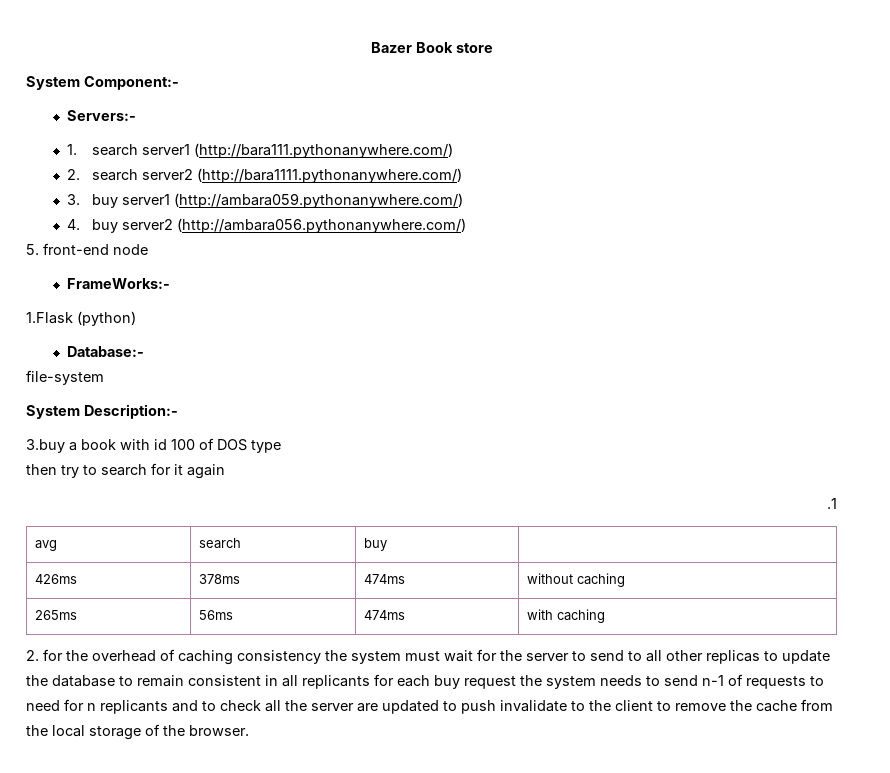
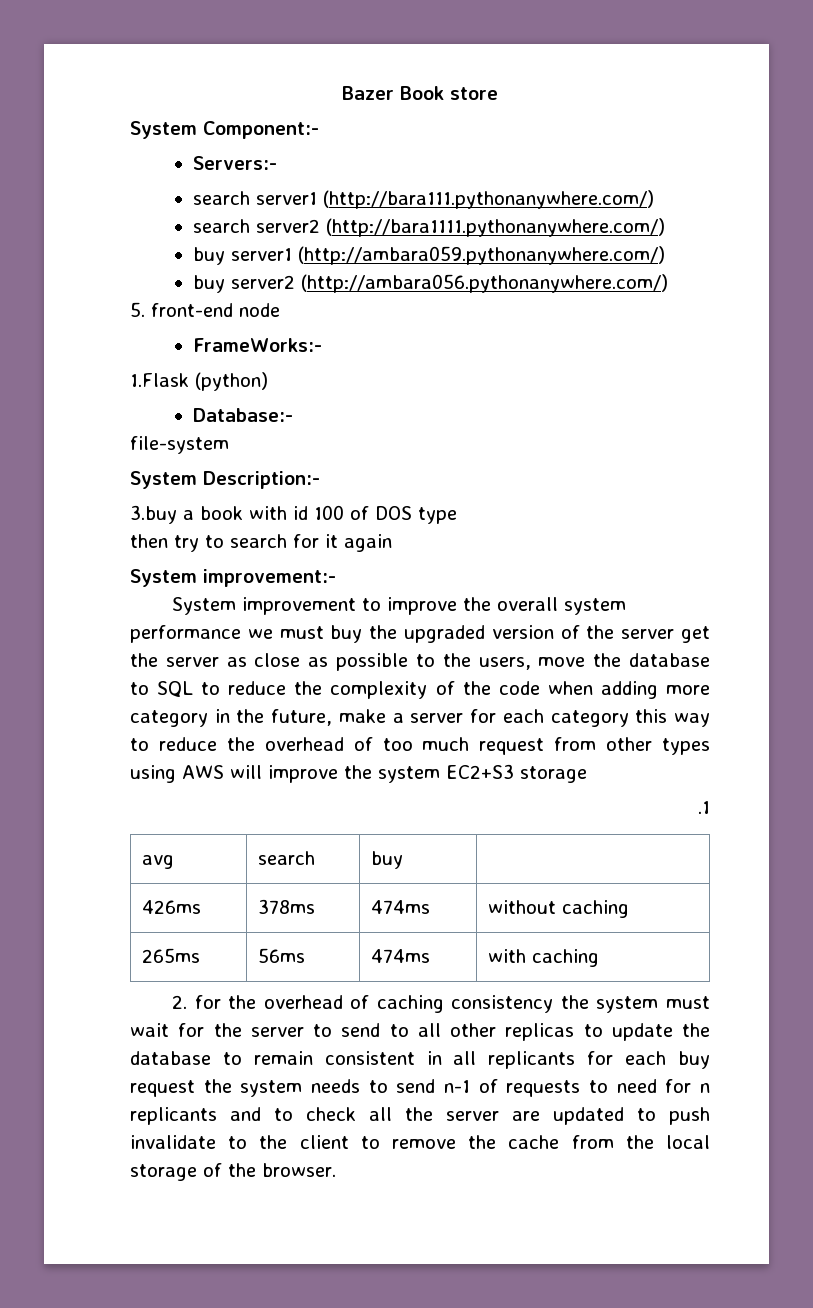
[66,144,77,155] 1. -> (278, 163) none
[66,169,80,180] 2. -> (655, 199) none
[66,194,80,205] 3. -> (666, 227) none
[66,219,80,230] 4. -> (666, 255) none
(225, 471) none -> [130,569,336,587] [172,597,627,615] [130,625,710,643] [130,653,710,671] [130,681,710,699] [130,709,711,727] [130,737,710,755] [130,764,587,783] // System improvement:- // System improvement to improve the overall system performance we must buy the upgraded version of the server get the server as close as possible to the users, move the database to SQL to reduce the complexity of the code when adding more category in the future, make a server for each category this way to reduce the overhead of too much request from other types using AWS will improve the system EC2+S3 storage

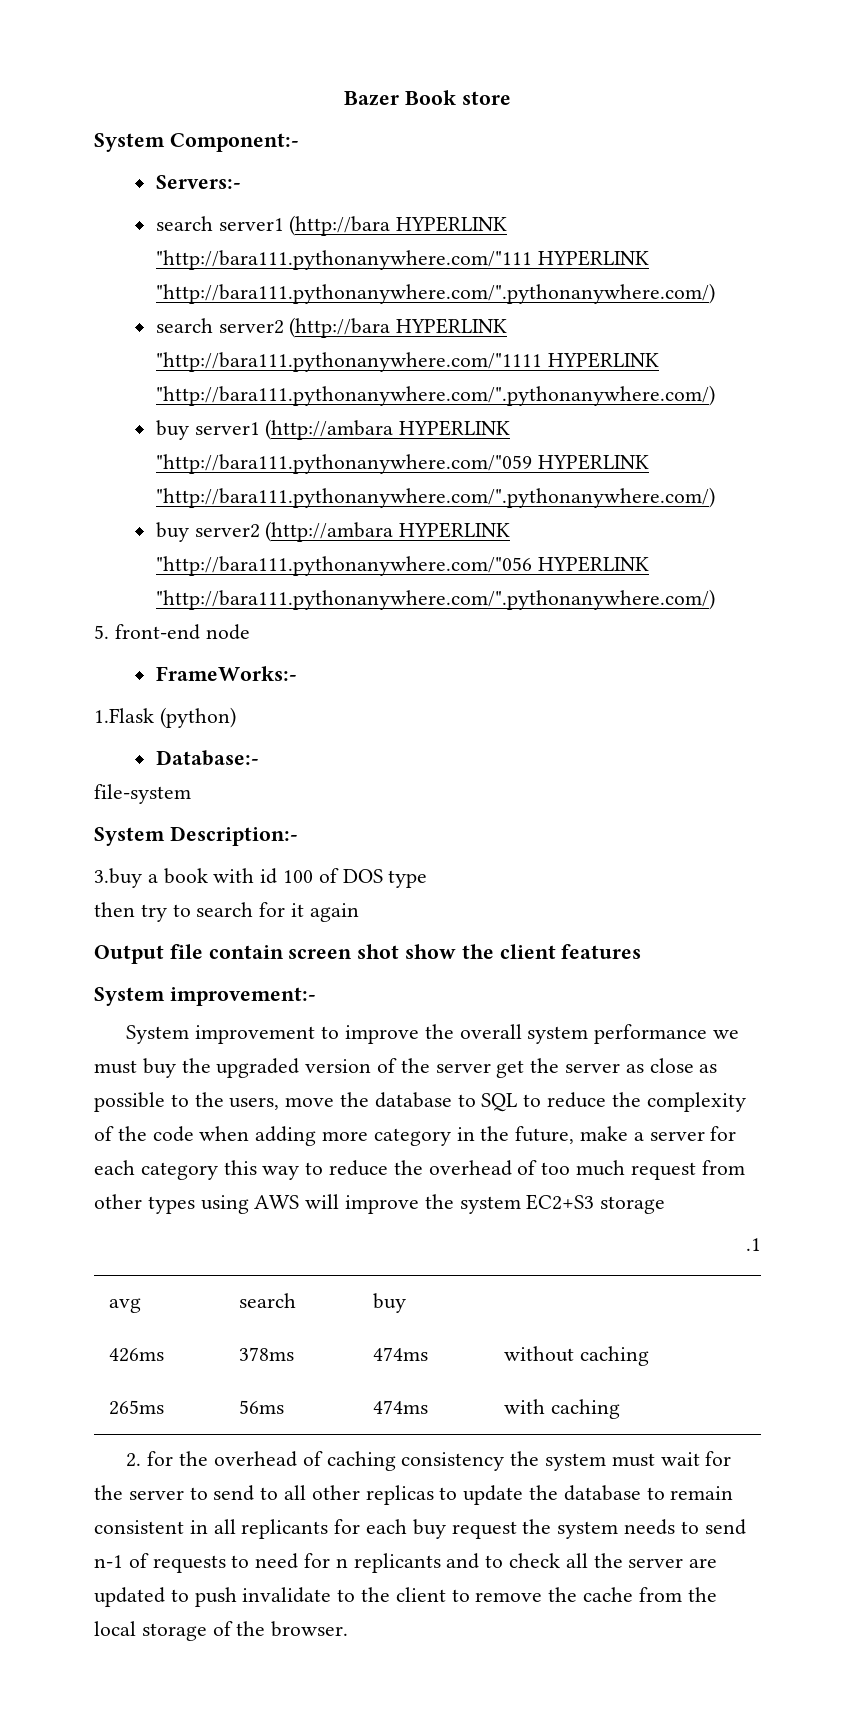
[323,190,655,209] [193,218,666,237] [193,246,666,265] [193,274,669,293] (http://bara111.pythonanywhere.com/) // search server2 (http://bara1111.pythonanywhere.com/) // buy server1 (http://ambara059.pythonanywhere.com/) // buy server2 (http://ambara056.pythonanywhere.com/) -> [289,215,508,236] [155,250,649,270] [155,283,715,304] [155,317,508,338] [155,352,659,372] [155,385,715,406] [155,419,511,440] [155,454,649,474] [155,487,715,508] [155,521,511,542] [155,556,649,576] [155,589,715,610] (http://bara HYPERLINK "http://bara111.pythonanywhere.com/"111 HYPERLINK "http://bara111.pythonanywhere.com/".pythonanywhere.com/) // search server2 (http://bara HYPERLINK "http://bara111.pythonanywhere.com/"1111 HYPERLINK "http://bara111.pythonanywhere.com/".pythonanywhere.com/) // buy server1 (http://ambara HYPERLINK "http://bara111.pythonanywhere.com/"059 HYPERLINK "http://bara111.pythonanywhere.com/".pythonanywhere.com/) // buy server2 (http://ambara HYPERLINK "http://bara111.pythonanywhere.com/"056 HYPERLINK "http://bara111.pythonanywhere.com/".pythonanywhere.com/)
(392, 543) none -> [94,944,642,964] // Output file contain screen shot show the client features

